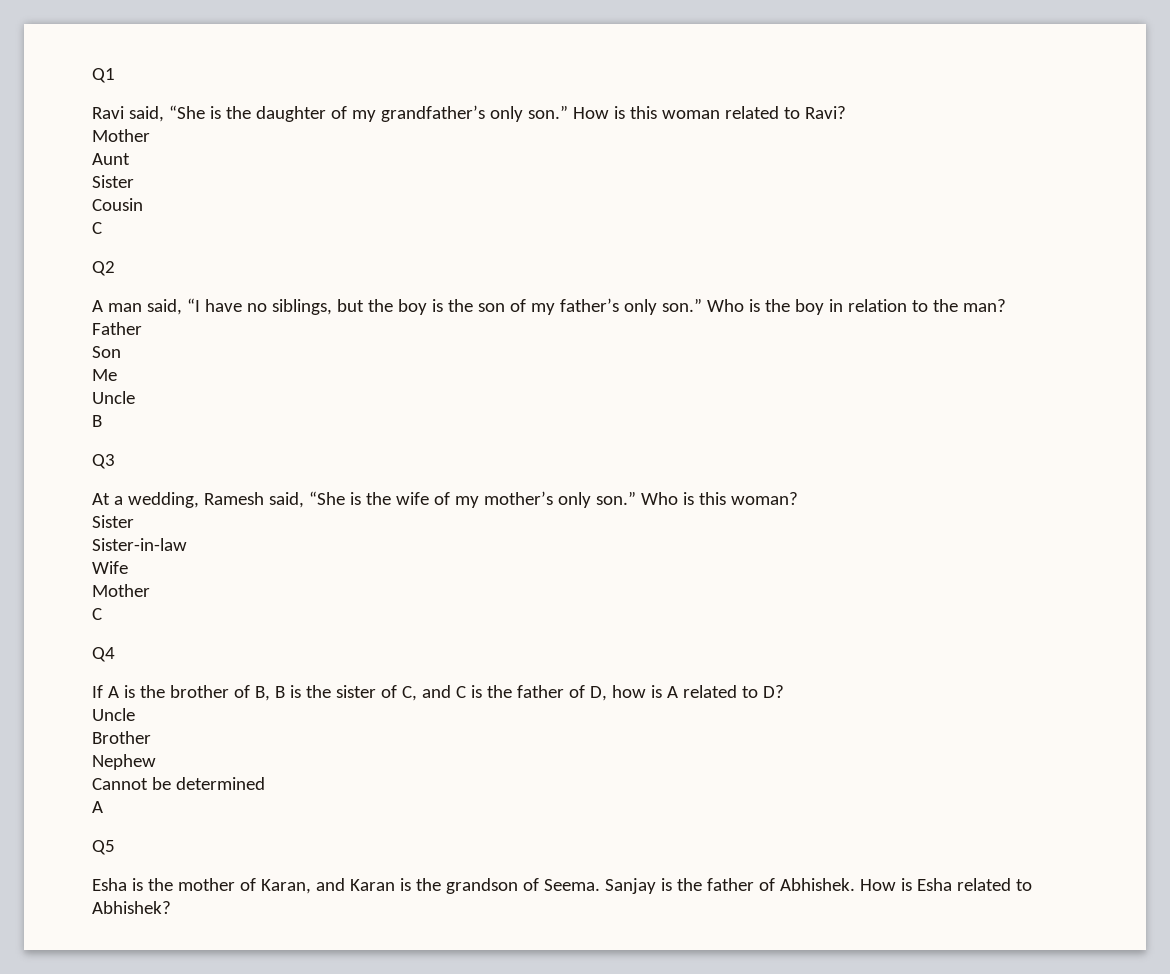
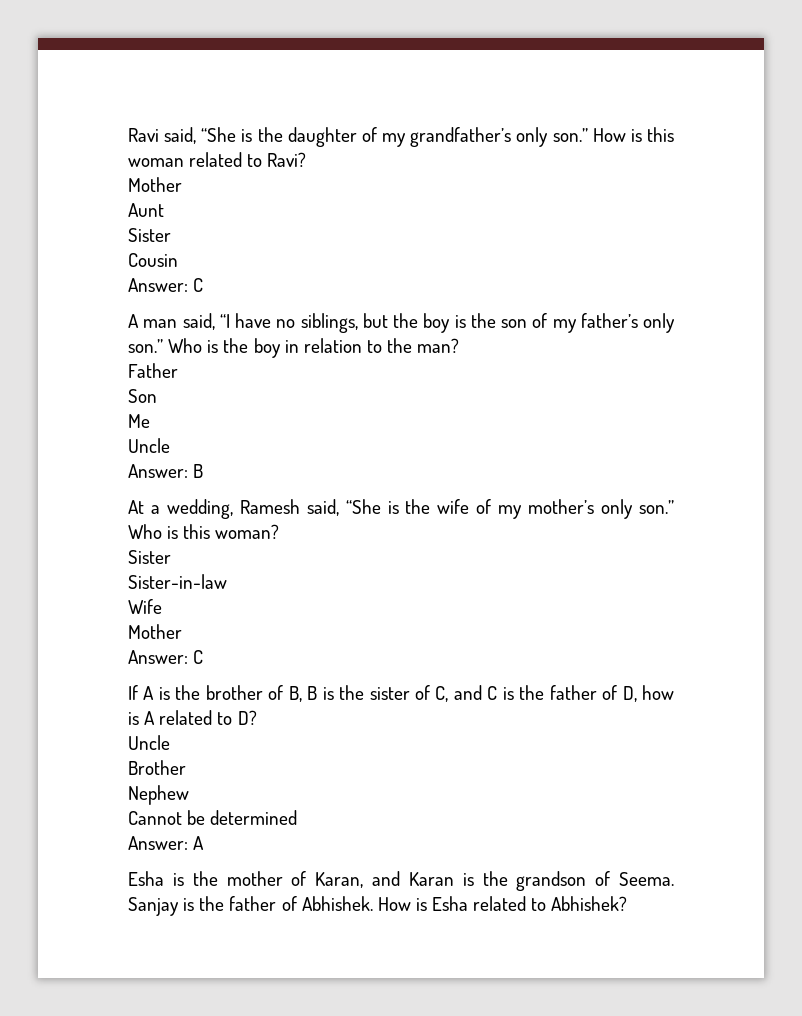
[92,68,115,83] Q1 // -> (128, 135) none
[92,222,102,234] [92,261,115,276] C // Q2 -> [128,278,204,292] Answer: C
[92,415,102,427] [92,454,115,469] B // Q3 -> [128,464,204,478] Answer: B
[92,608,102,620] [92,647,115,662] C // Q4 -> [128,650,204,664] Answer: C
[92,801,103,813] [92,840,115,855] A // Q5 -> [128,836,205,850] Answer: A

